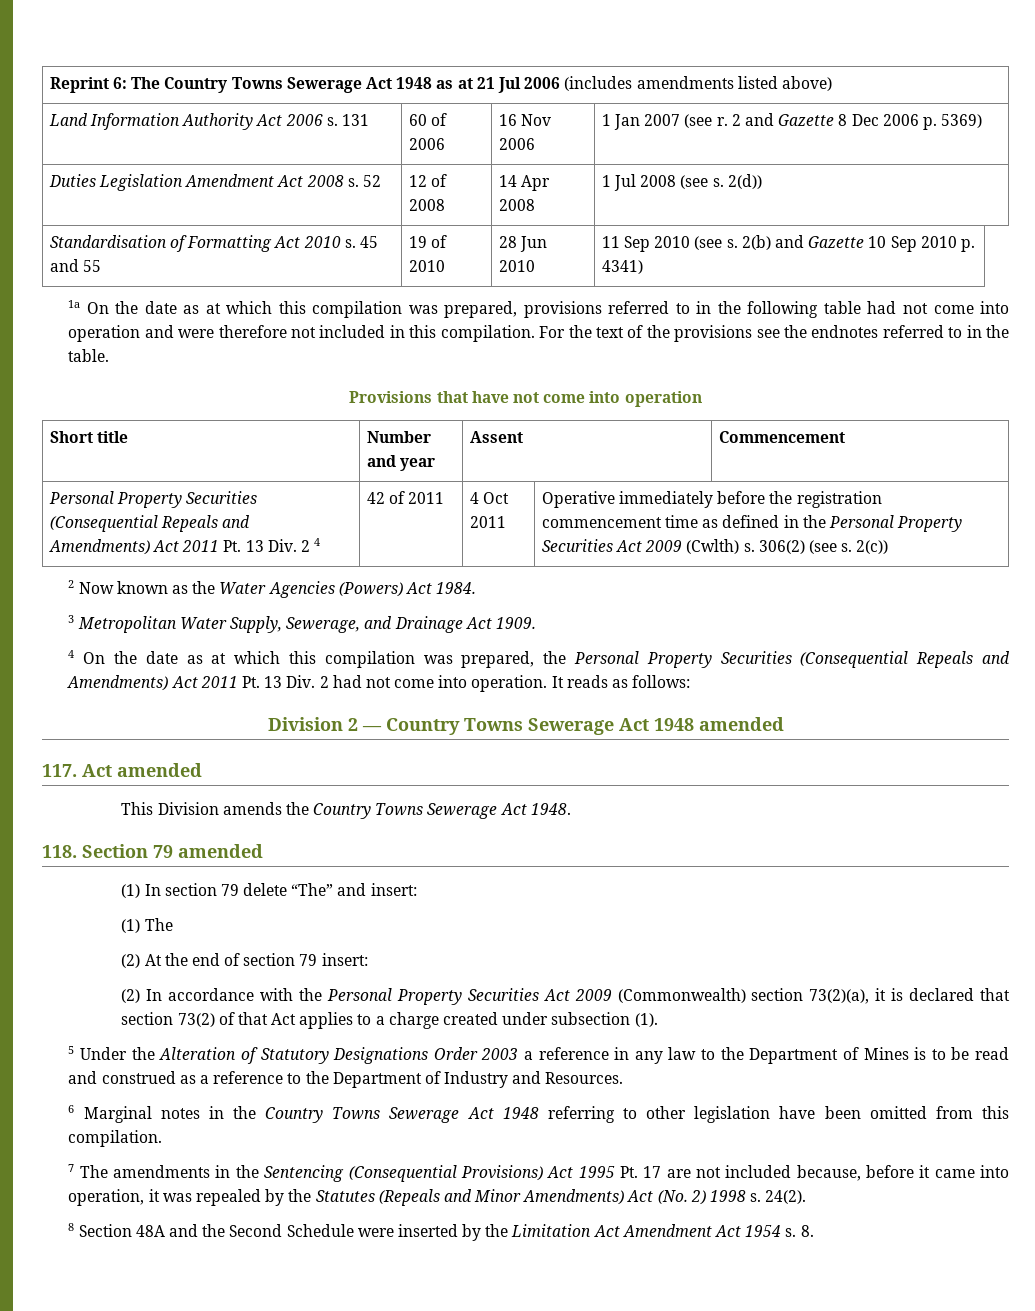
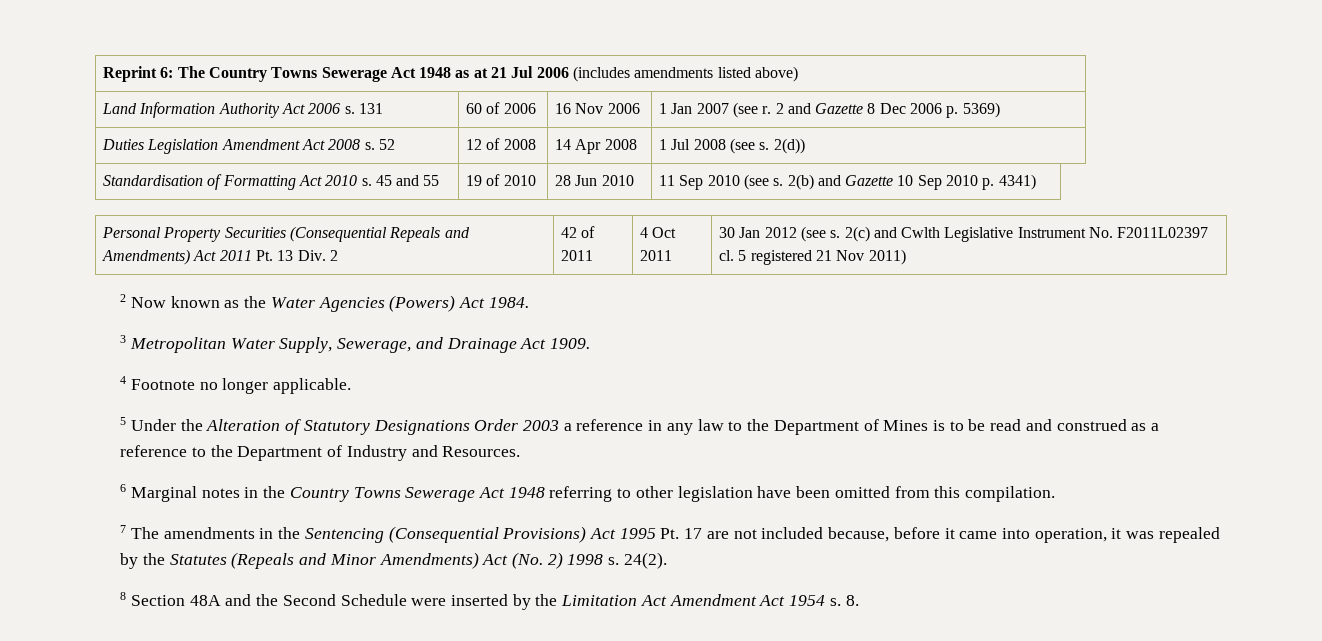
[68,300,1010,318] [68,325,1009,342] [68,349,110,362] [349,391,702,407] [49,431,129,443] [366,431,431,443] [366,455,436,471] [469,431,523,443] [718,431,845,443] // 1a On the date as at which this compilation was prepared, provisions referred to in the following table had not come into operation and were therefore not included in this compilation. For the text of the provisions see the endnotes referred to in the table. // Provisions that have not come into operation // Short title | Number and year | Assent | Commencement -> (1036, 182) none
[314,538,321,546] 4 -> (338, 255) none
[541,491,882,508] [541,515,963,532] [541,539,889,554] Operative immediately before the registration commencement time as defined in the Personal Property Securities Act 2009 (Cwlth) s. 306(2) (see s. 2(c)) -> [718,226,1209,242] [718,249,906,265] 30 Jan 2012 (see s. 2(c) and Cwlth Legislative Instrument No. F2011L02397 cl. 5 registered 21 Nov 2011)
[83,651,1011,668] [67,675,691,692] [267,717,784,735] [42,763,202,777] [121,802,571,819] [42,844,263,858] [121,883,417,898] [121,918,173,933] [121,953,368,968] [121,988,1010,1005] [121,1012,658,1029] On the date as at which this compilation was prepared, the Personal Property Securities (Consequential Repeals and Amendments) Act 2011 Pt. 13 Div. 2 had not come into operation. It reads as follows: // Division 2 — Country Towns Sewerage Act 1948 amended // 117. Act amended // This Division amends the Country Towns Sewerage Act 1948. // 118. Section 79 amended // (1) In section 79 delete “The” and insert: // (1) The // (2) At the end of section 79 insert: // (2) In accordance with the Personal Property Securities Act 2009 (Commonwealth) section 73(2)(a), it is declared that section 73(2) of that Act applies to a charge created under subsection (1). -> [130,378,352,394] Footnote no longer applicable.

